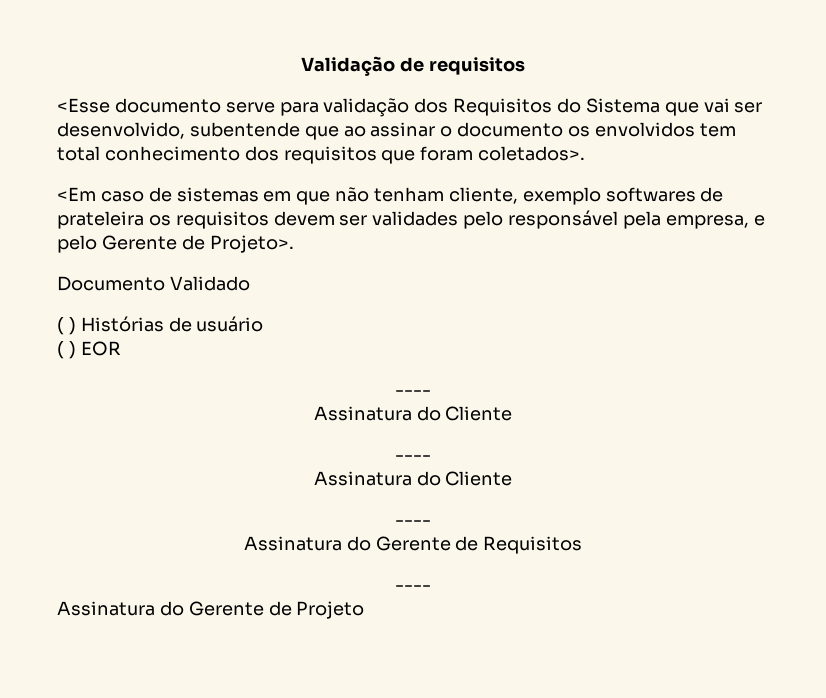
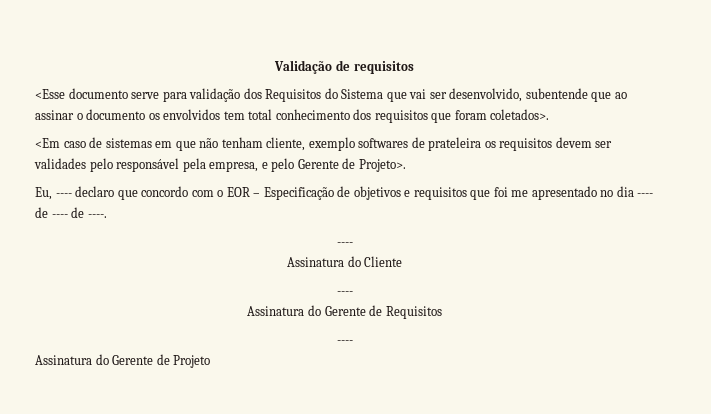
[57,276,250,291] [57,316,264,335] [57,341,121,359] [395,390,431,396] [313,406,513,421] Documento Validado // ( ) Histórias de usuário // ( ) EOR // ---- // Assinatura do Cliente -> [35,186,654,200] [35,207,107,218] Eu, ---- declaro que concordo com o EOR – Especificação de objetivos e requisitos que foi me apresentado no dia ---- de ---- de ----.

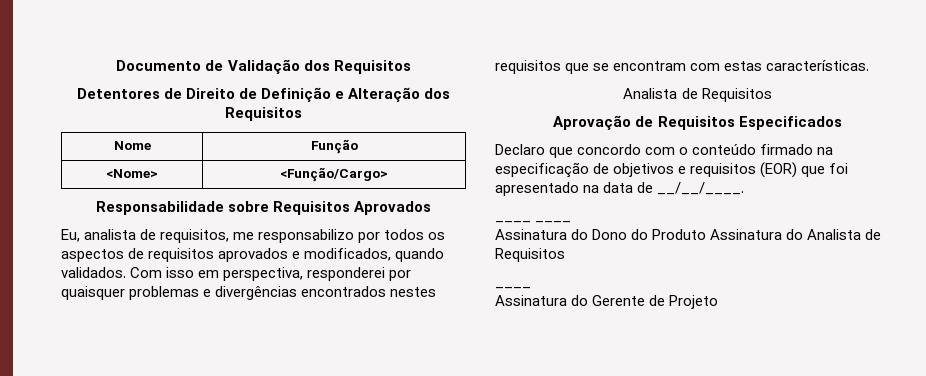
[274,60,414,74] [35,88,627,102] [35,109,550,123] [35,137,613,151] [34,158,406,172] [35,186,334,200] Validação de requisitos // <Esse documento serve para validação dos Requisitos do Sistema que vai ser desenvolvido, subentende que ao assinar o documento os envolvidos tem total conhecimento dos requisitos que foram coletados>. // <Em caso de sistemas em que não tenham cliente, exemplo softwares de prateleira os requisitos devem ser validades pelo responsável pela empresa, e pelo Gerente de Projeto>. // Eu, ---- declaro que concordo com o EOR – Especificação -> [116,59,411,74] [76,87,451,102] [225,107,302,121] [113,141,151,150] [310,139,358,154] [106,169,158,178] [280,167,388,182] [95,201,432,215] [61,229,446,243] [61,248,445,262] [61,267,412,281] [61,286,437,300] [495,60,870,74] [623,88,772,102] [553,115,842,130] [495,144,834,158] [495,162,589,178] Documento de Validação dos Requisitos // Detentores de Direito de Definição e Alteração dos Requisitos // Nome | Função // <Nome> | <Função/Cargo> // Responsabilidade sobre Requisitos Aprovados // Eu, analista de requisitos, me responsabilizo por todos os aspectos de requisitos aprovados e modificados, quando validados. Com isso em perspectiva, responderei por quaisquer problemas e divergências encontrados nestes requisitos que se encontram com estas características. // Analista de Requisitos // Aprovação de Requisitos Especificados // Declaro que concordo com o conteúdo firmado na especificação
(467, 193) none -> [760,162,798,178] (EOR)
[511,186,654,200] [35,207,107,218] [336,242,353,246] [286,256,403,267] [336,291,353,295] [247,305,442,319] [336,340,353,344] me apresentado no dia ---- de ---- de ----. // ---- // Assinatura do Cliente // ---- // Assinatura do Gerente de Requisitos // ---- -> [495,182,745,196] [495,221,572,223] [495,229,882,240] [495,248,565,262] [495,287,531,289] apresentado na data de __/__/____. // ____ ____ // Assinatura do Dono do Produto Assinatura do Analista de Requisitos // ____

